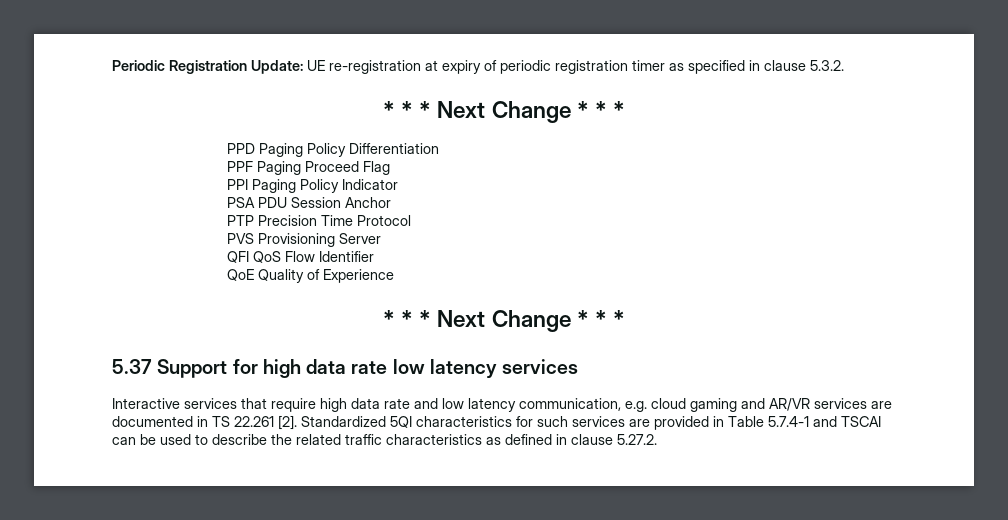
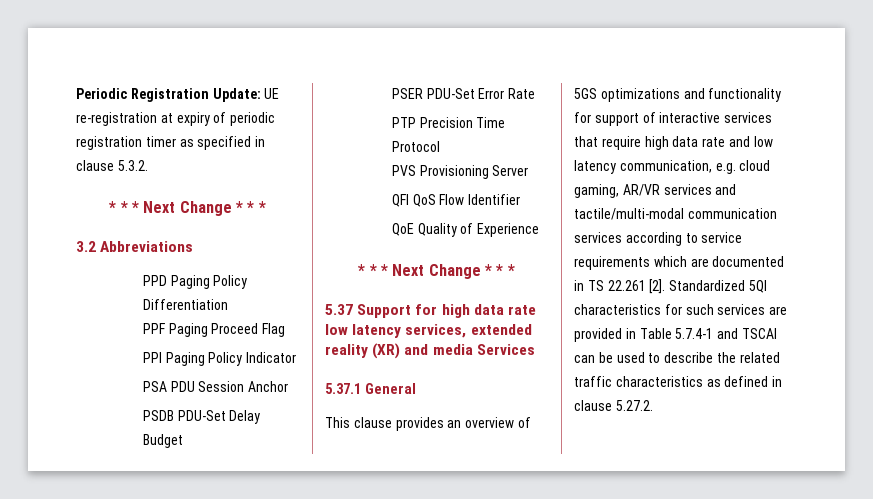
(625, 109) none -> [76,241,194,252] // 3.2 Abbreviations
(392, 202) none -> [142,410,261,424] [142,434,183,448] [391,88,536,99] // PSDB PDU-Set Delay Budget // PSER PDU-Set Error Rate
[502,359,579,374] [112,398,180,409] services // Interactive -> [405,324,532,338] [325,343,535,359] [325,383,416,394] [325,417,531,431] [574,88,782,102] [574,112,721,126] services, extended reality (XR) and media Services // 5.37.1 General // This clause provides an overview of 5GS optimizations and functionality for support of interactive
[690,398,867,412] gaming and AR/VR services -> [574,184,737,198] [574,208,777,220] [574,232,743,246] [574,256,687,270] gaming, AR/VR services and tactile/multi-modal communication services according to service requirements which

